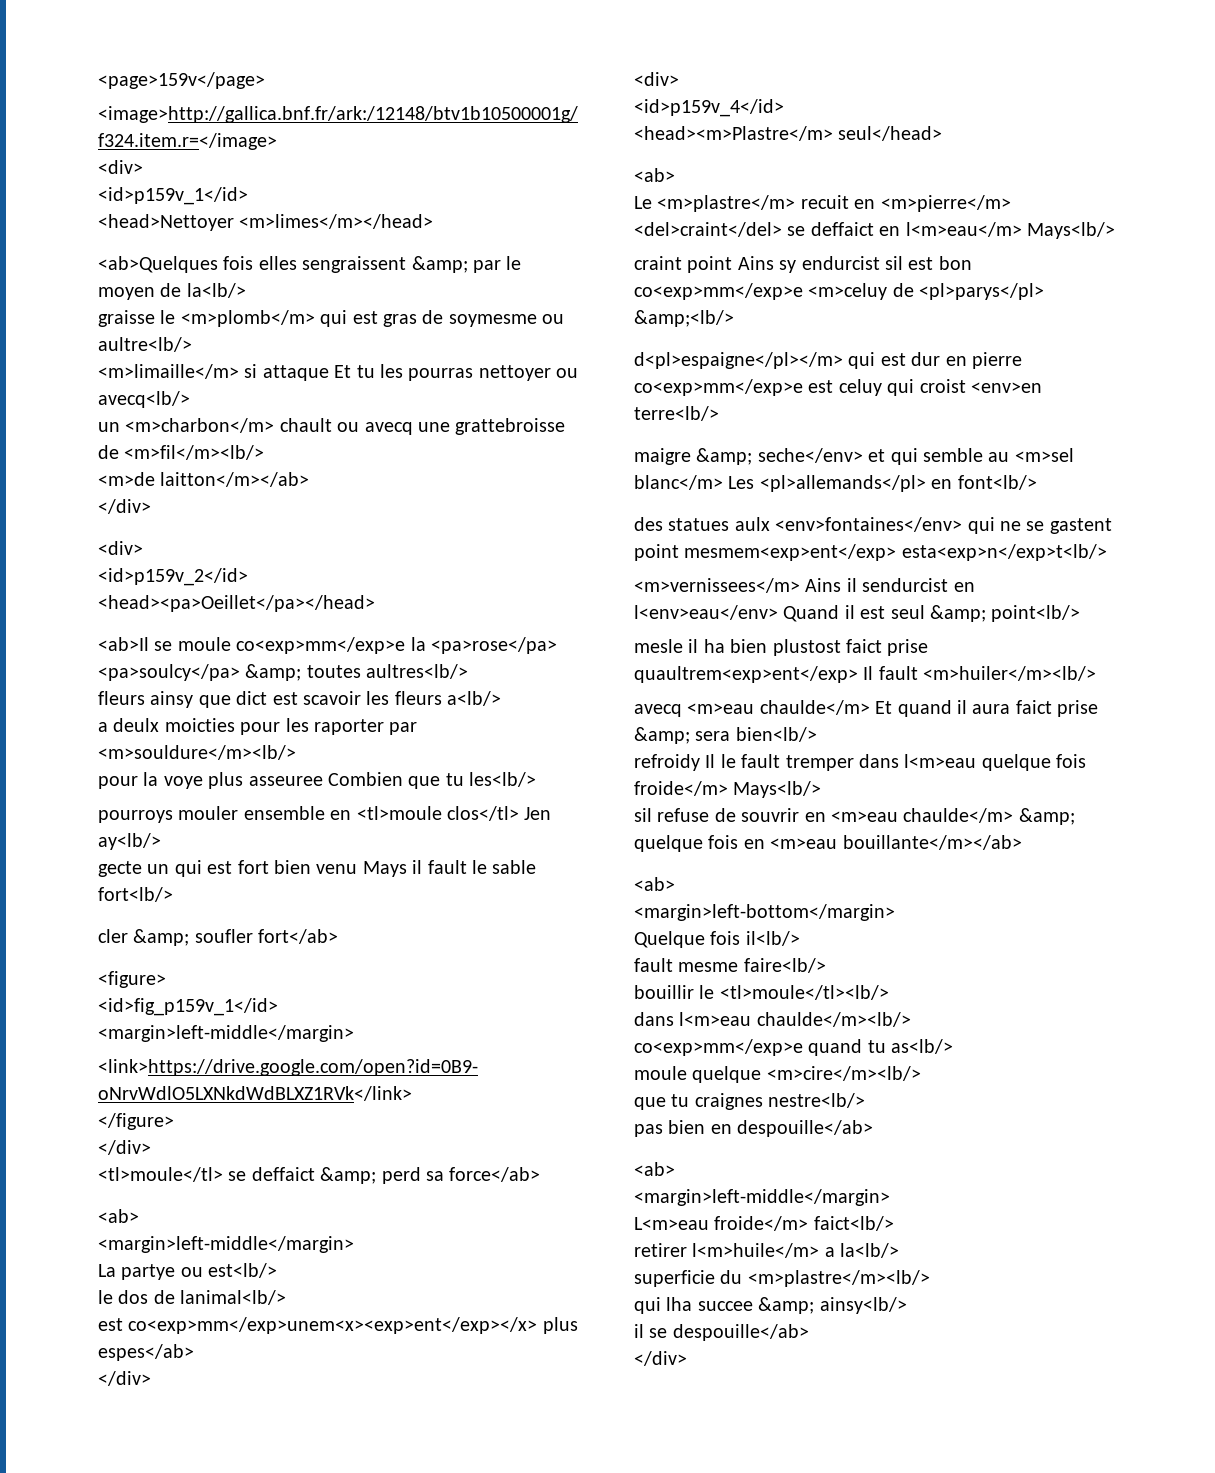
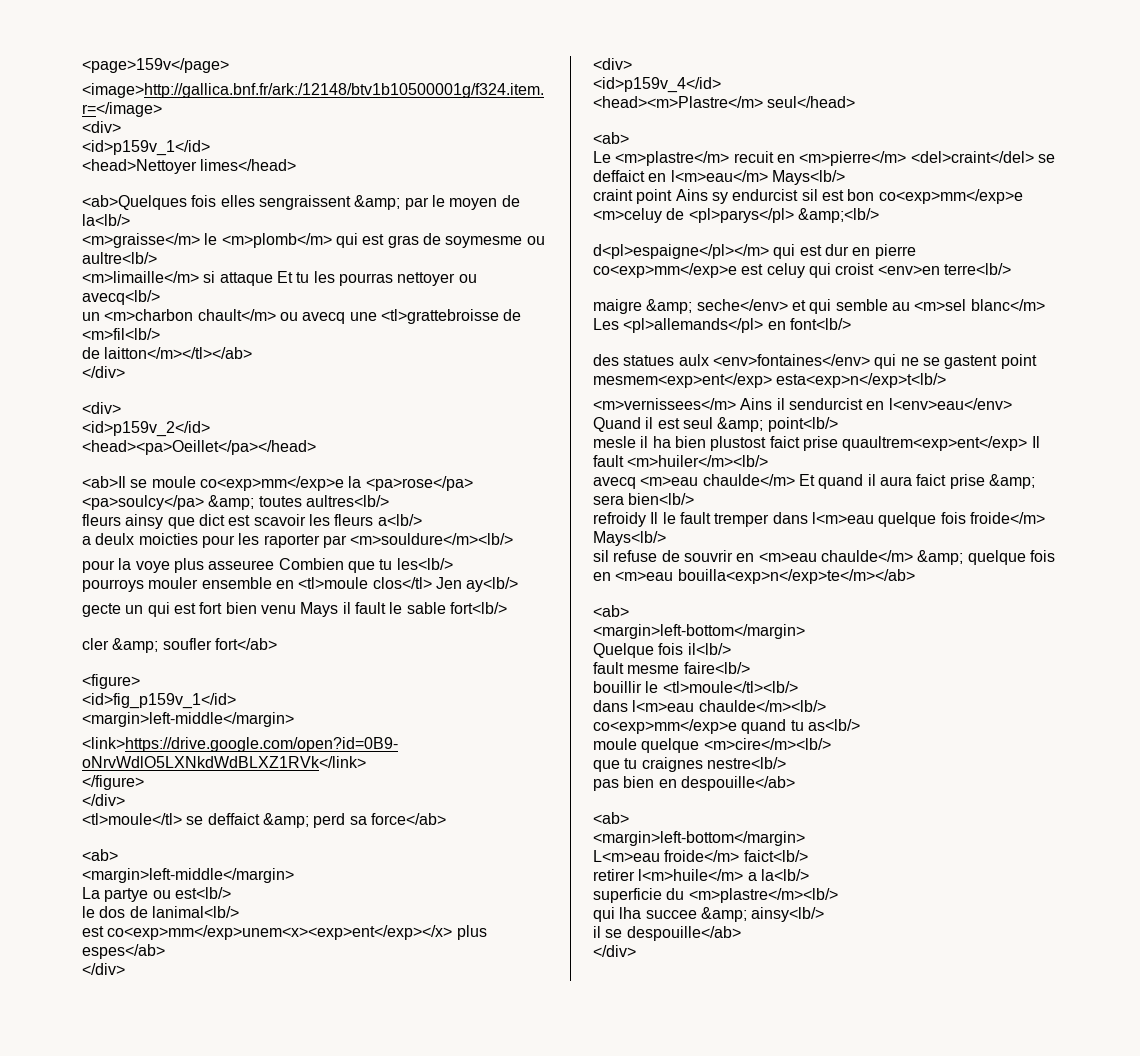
[239,214,434,229] <m>limes</m></head> -> [200,159,297,171] limes</head>
[98,310,155,327] graisse -> [82,233,200,248] <m>graisse</m>
[125,418,332,433] <m>charbon</m> chault -> [104,309,276,321] <m>charbon chault</m>
[455,418,566,435] [98,445,265,460] [98,472,310,487] grattebroisse de <m>fil</m><lb/> // <m>de laitton</m></ab> -> [380,309,522,324] [82,328,160,340] [82,347,253,359] <tl>grattebroisse de <m>fil<lb/> // de laitton</m></tl></ab>
[842,835,1022,850] bouillante</m></ab> -> [677,569,915,584] bouilla<exp>n</exp>te</m></ab>
[634,1189,890,1206] <margin>left-middle</margin> -> [593,831,805,846] <margin>left-bottom</margin>

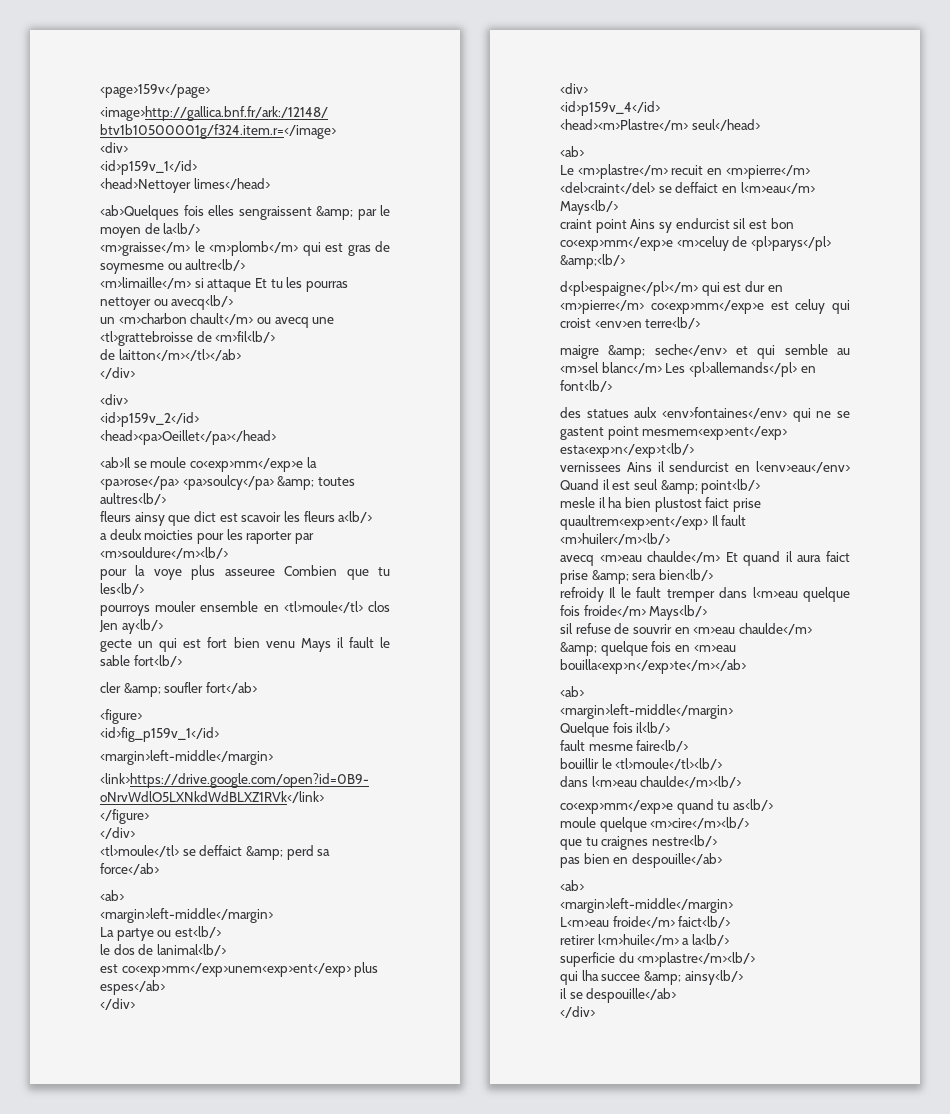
[298,577,432,589] <tl>moule clos</tl> -> [283,601,390,613] <tl>moule</tl> clos
[107,925,453,940] co<exp>mm</exp>unem<x><exp>ent</exp></x> -> [121,963,351,977] co<exp>mm</exp>unem<exp>ent</exp>
[874,244,916,259] pierre -> [560,300,644,314] <m>pierre</m>
[593,398,736,410] <m>vernissees</m> -> [560,462,621,472] vernissees
[593,624,805,639] <margin>left-bottom</margin> -> [560,704,733,719] <margin>left-middle</margin>
[593,831,805,846] <margin>left-bottom</margin> -> [560,898,733,913] <margin>left-middle</margin>

